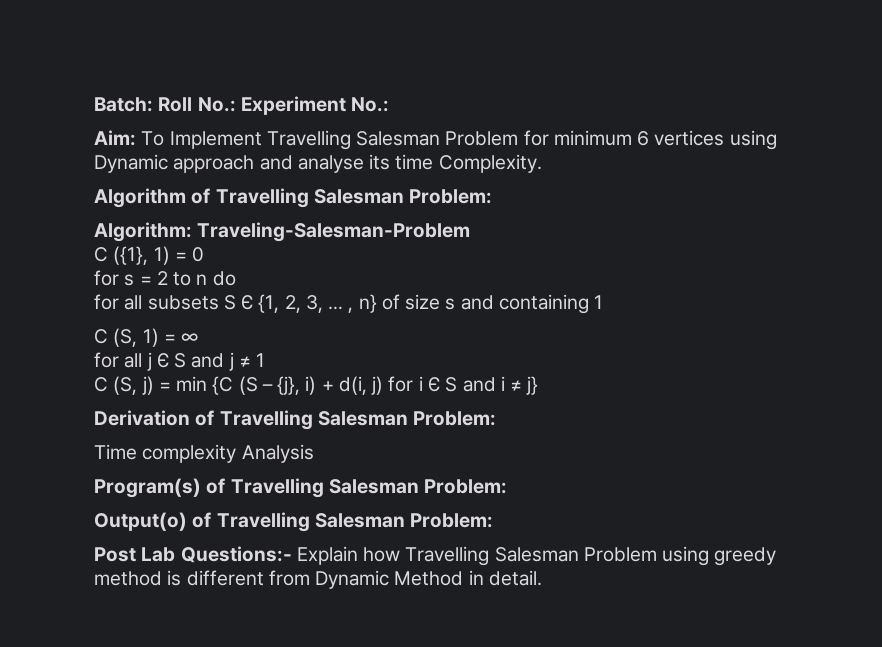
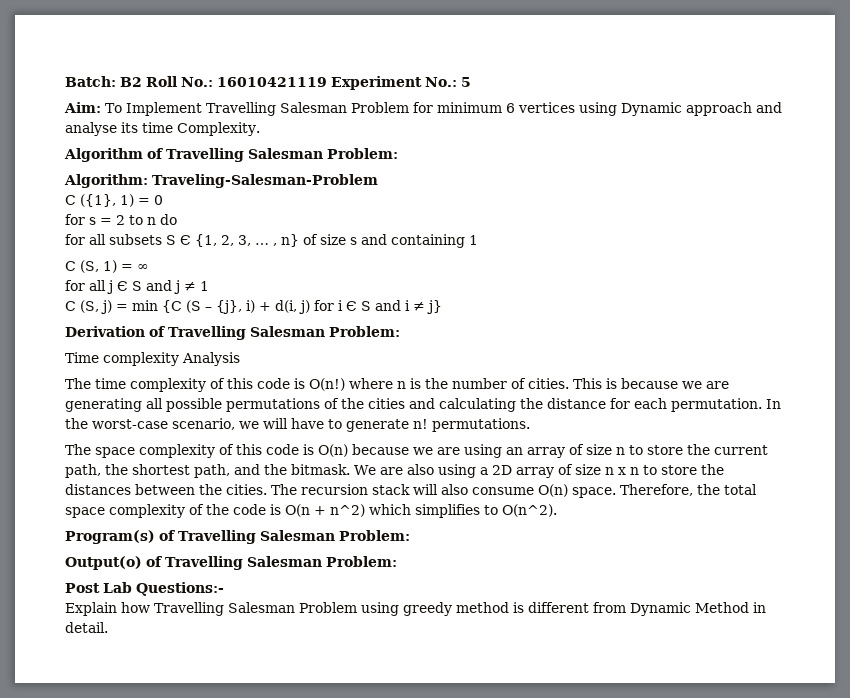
(153, 104) none -> [120,77,142,87] B2
(236, 104) none -> [217,77,327,87] 16010421119
(390, 104) none -> [461,77,471,87] 5
(314, 453) none -> [65,378,729,392] [65,398,781,412] [65,418,530,432] [65,444,768,458] [65,464,724,478] [65,484,757,498] [65,504,557,518] // The time complexity of this code is O(n!) where n is the number of cities. This is because we are generating all possible permutations of the cities and calculating the distance for each permutation. In the worst-case scenario, we will have to generate n! permutations. // The space complexity of this code is O(n) because we are using an array of size n to store the current path, the shortest path, and the bitmask. We are also using a 2D array of size n x n to store the distances between the cities. The recursion stack will also consume O(n) space. Therefore, the total space complexity of the code is O(n + n^2) which simplifies to O(n^2).
(292, 554) none -> (224, 589) //

